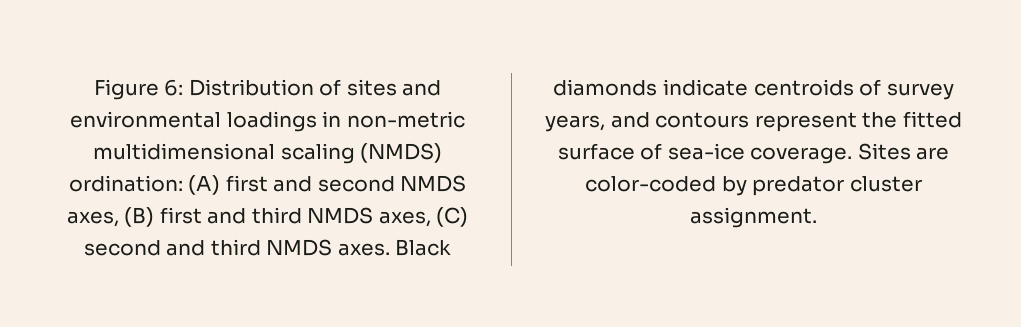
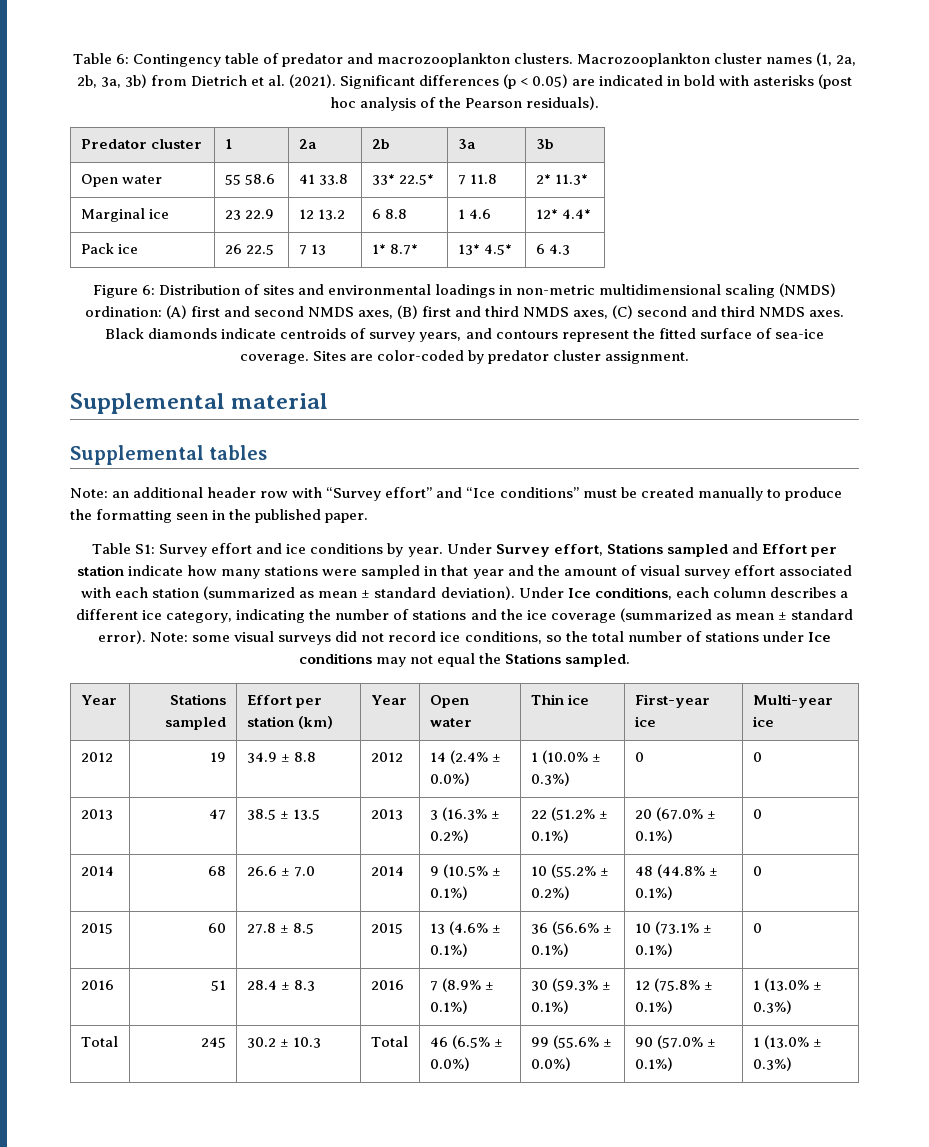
(93, 89) none -> [72,52,857,67] [76,74,853,89] [329,96,600,111] [80,139,202,149] [224,139,232,149] [298,139,316,149] [371,139,390,149] [457,139,475,149] [535,139,554,149] [80,174,162,187] [224,174,275,185] [298,174,348,185] [371,174,434,185] [457,174,497,185] [535,174,588,185] [80,208,169,222] [224,209,274,220] [298,209,345,220] [371,209,407,219] [457,209,491,219] [535,209,591,219] [80,243,138,254] [224,244,274,255] [298,244,326,255] [371,244,418,255] [457,244,512,255] [535,244,570,255] Table 6: Contingency table of predator and macrozooplankton clusters. Macrozooplankton cluster names (1, 2a, 2b, 3a, 3b) from Dietrich et al. (2021). Significant differences (p < 0.05) are indicated in bold with asterisks (post hoc analysis of the Pearson residuals). // Predator cluster | 1 | 2a | 2b | 3a | 3b // Open water | 55 58.6 | 41 33.8 | 33* 22.5* | 7 11.8 | 2* 11.3* // Marginal ice | 23 22.9 | 12 13.2 | 6 8.8 | 1 4.6 | 12* 4.4* // Pack ice | 26 22.5 | 7 13 | 1* 8.7* | 13* 4.5* | 6 4.3 //
(817, 217) none -> [70,393,329,414] [70,445,268,465] [70,487,842,501] [70,509,369,523] [92,543,837,557] [77,565,852,579] [81,586,848,600] [76,608,853,623] [98,630,831,645] [298,653,631,667] [80,695,117,705] [170,694,227,705] [165,717,227,730] [246,695,322,708] [246,716,333,729] [370,695,407,705] [429,695,469,708] [429,718,472,727] [530,694,589,705] [634,694,710,708] [634,716,656,727] [752,694,833,708] [752,716,774,727] [80,752,113,762] [210,752,227,762] [246,752,316,763] [370,752,403,762] [429,750,501,764] [429,772,470,786] [530,750,601,764] [530,772,570,786] [634,752,644,762] [752,752,762,762] [80,809,113,820] [209,809,227,820] [246,809,320,820] [370,809,403,820] [429,807,500,821] [429,829,469,843] [530,807,608,821] [530,829,569,843] [634,807,716,821] [634,829,673,843] [752,809,762,819] [80,866,114,876] [208,866,227,876] [246,866,315,877] [370,866,404,876] [429,864,501,878] [429,886,468,900] [530,864,609,878] [530,886,570,900] [634,864,718,878] [634,886,673,900] [752,866,762,876] [80,923,113,934] [208,923,227,933] [246,923,314,934] [370,923,403,934] [429,921,501,935] [429,943,468,957] [530,921,612,935] [530,943,569,957] [634,921,712,935] [634,943,673,957] [752,923,762,933] [80,980,114,990] [211,980,227,991] [246,980,315,991] [370,980,404,990] [429,978,494,992] [429,1000,468,1014] [530,978,611,992] [530,1000,569,1014] [634,978,713,992] [634,1000,673,1014] [752,978,822,992] [752,1000,792,1014] [80,1036,118,1047] [201,1037,227,1048] [246,1037,321,1048] [370,1036,408,1047] [429,1035,503,1049] [429,1057,470,1071] [530,1035,612,1049] [530,1057,571,1071] [634,1035,716,1049] [634,1057,673,1071] [752,1035,822,1049] [752,1057,792,1071] // Supplemental material // Supplemental tables // Note: an additional header row with “Survey effort” and “Ice conditions” must be created manually to produce the formatting seen in the published paper. // Table S1: Survey effort and ice conditions by year. Under Survey effort, Stations sampled and Effort per station indicate how many stations were sampled in that year and the amount of visual survey effort associated with each station (summarized as mean ± standard deviation). Under Ice conditions, each column describes a different ice category, indicating the number of stations and the ice coverage (summarized as mean ± standard error). Note: some visual surveys did not record ice conditions, so the total number of stations under Ice conditions may not equal the Stations sampled. // Year | Stations sampled | Effort per station (km) | Year | Open water | Thin ice | First-year ice | Multi-year ice // 2012 | 19 | 34.9 ± 8.8 | 2012 | 14 (2.4% ± 0.0%) | 1 (10.0% ± 0.3%) | 0 | 0 // 2013 | 47 | 38.5 ± 13.5 | 2013 | 3 (16.3% ± 0.2%) | 22 (51.2% ± 0.1%) | 20 (67.0% ± 0.1%) | 0 // 2014 | 68 | 26.6 ± 7.0 | 2014 | 9 (10.5% ± 0.1%) | 10 (55.2% ± 0.2%) | 48 (44.8% ± 0.1%) | 0 // 2015 | 60 | 27.8 ± 8.5 | 2015 | 13 (4.6% ± 0.1%) | 36 (56.6% ± 0.1%) | 10 (73.1% ± 0.1%) | 0 // 2016 | 51 | 28.4 ± 8.3 | 2016 | 7 (8.9% ± 0.1%) | 30 (59.3% ± 0.1%) | 12 (75.8% ± 0.1%) | 1 (13.0% ± 0.3%) // Total | 245 | 30.2 ± 10.3 | Total | 46 (6.5% ± 0.0%) | 99 (55.6% ± 0.0%) | 90 (57.0% ± 0.1%) | 1 (13.0% ± 0.3%)

